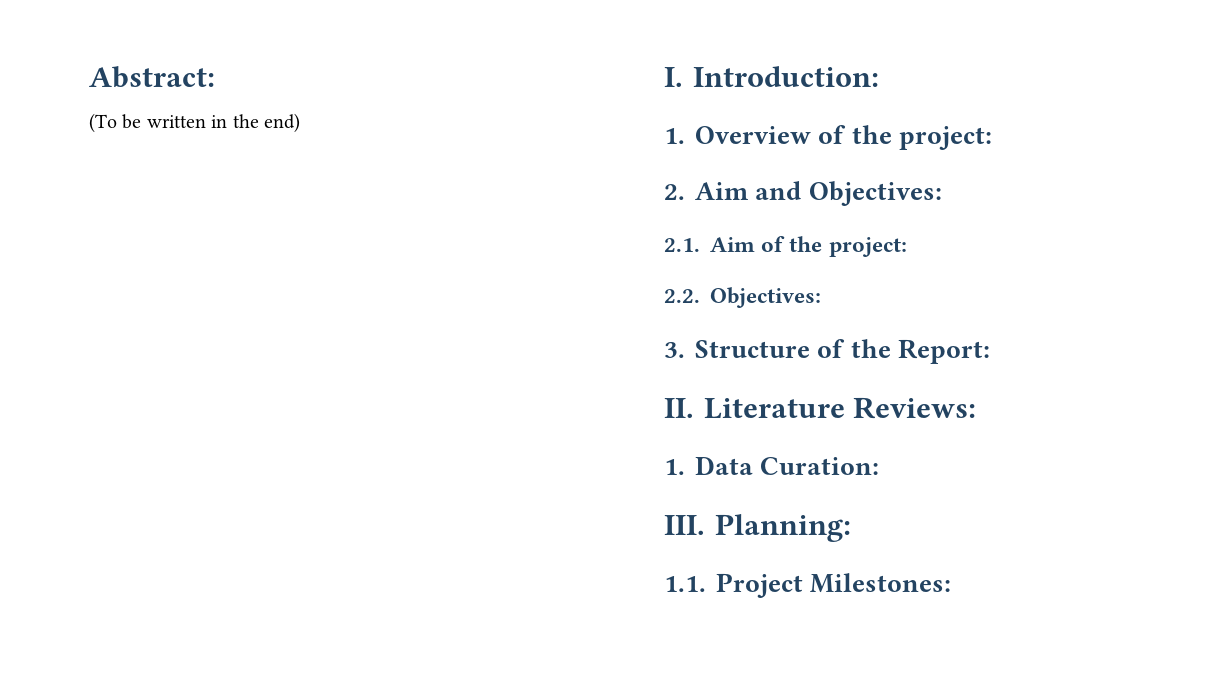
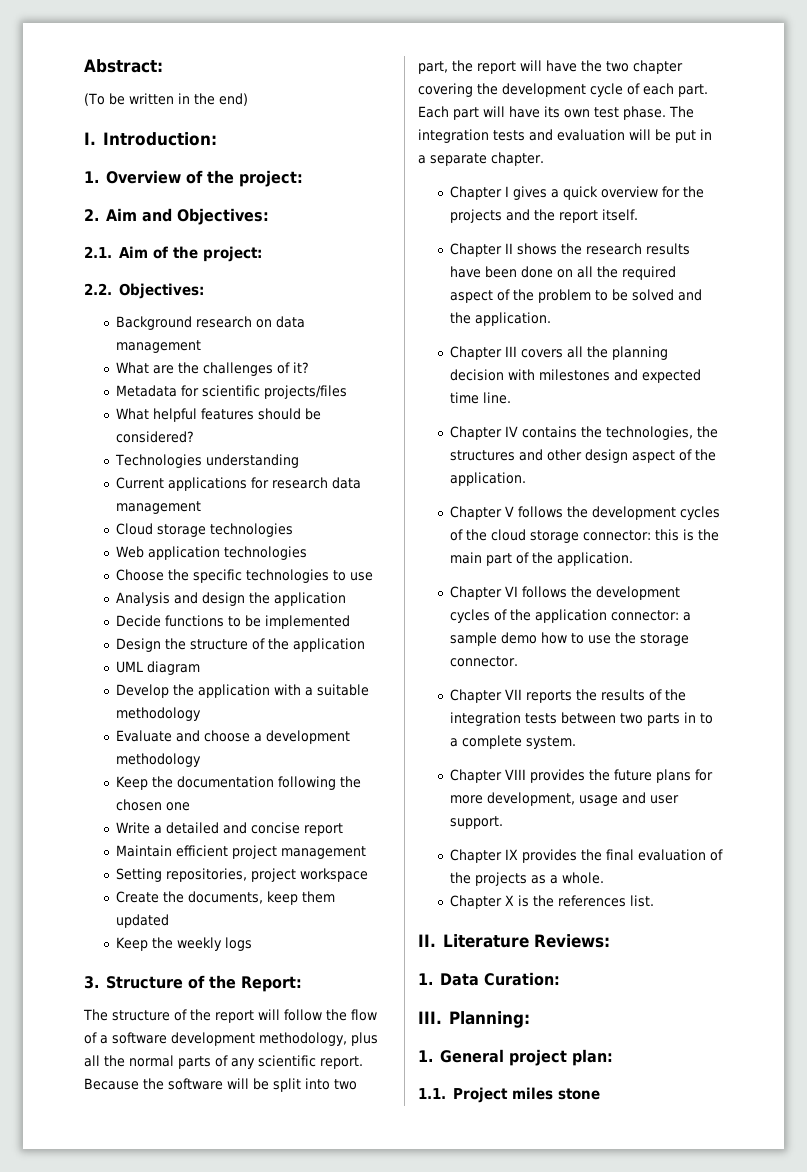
(821, 297) none -> [116,316,306,330] [116,340,202,353] [116,362,310,376] [116,385,348,399] [116,408,322,422] [116,431,195,443] [115,454,300,468] [116,477,362,491] [116,501,202,514] [116,523,294,537] [116,546,308,560] [116,569,374,583] [116,592,347,606] [116,615,351,629] [116,638,366,652] [116,661,201,675] [116,684,370,698] [116,707,202,721] [116,730,351,744] [116,753,202,767] [116,776,362,790] [116,799,191,811] [116,822,344,836] [116,845,367,859] [116,868,369,882] [116,891,336,905] [116,914,170,928] [116,937,253,951] // Background research on data management // What are the challenges of it? // Metadata for scientific projects/files // What helpful features should be considered? // Technologies understanding // Current applications for research data management // Cloud storage technologies // Web application technologies // Choose the specific technologies to use // Analysis and design the application // Decide functions to be implemented // Design the structure of the application // UML diagram // Develop the application with a suitable methodology // Evaluate and choose a development methodology // Keep the documentation following the chosen one // Write a detailed and concise report // Maintain efficient project management // Setting repositories, project workspace // Create the documents, keep them updated // Keep the weekly logs
(990, 351) none -> [83,1009,377,1023] [84,1032,378,1046] [84,1055,363,1069] [84,1078,357,1092] [418,60,683,74] [418,83,708,97] [418,106,694,120] [418,129,712,143] [418,152,544,166] [450,186,705,200] [450,209,639,223] [450,243,691,257] [450,266,677,280] [450,289,703,303] [450,312,552,326] [450,346,669,360] [450,369,702,383] [450,392,512,404] [450,426,719,440] [450,449,717,463] [450,472,527,486] [450,506,721,520] [450,529,720,543] [450,552,634,566] [450,586,681,600] [450,609,692,623] [450,632,690,646] [450,656,519,667] [450,689,687,703] [450,712,714,726] [450,735,577,749] [450,769,714,783] [450,792,680,806] [450,816,504,829] [450,849,724,863] [450,872,605,886] [450,895,655,909] // The structure of the report will follow the flow of a software development methodology, plus all the normal parts of any scientific report. Because the software will be split into two part, the report will have the two chapter covering the development cycle of each part. Each part will have its own test phase. The integration tests and evaluation will be put in a separate chapter. // Chapter I gives a quick overview for the projects and the report itself. // Chapter II shows the research results have been done on all the required aspect of the problem to be solved and the application. // Chapter III covers all the planning decision with milestones and expected time line. // Chapter IV contains the technologies, the structures and other design aspect of the application. // Chapter V follows the development cycles of the cloud storage connector: this is the main part of the application. // Chapter VI follows the development cycles of the application connector: a sample demo how to use the storage connector. // Chapter VII reports the results of the integration tests between two parts in to a complete system. // Chapter VIII provides the future plans for more development, usage and user support. // Chapter IX provides the final evaluation of the projects as a whole. // Chapter X is the references list.
[664,573,952,598] 1.1. Project Milestones: -> [418,1049,613,1066] [418,1087,600,1103] 1. General project plan: // 1.1. Project miles stone

